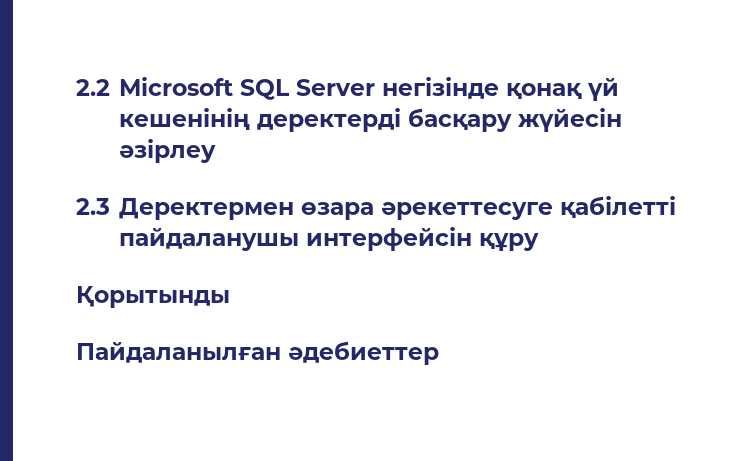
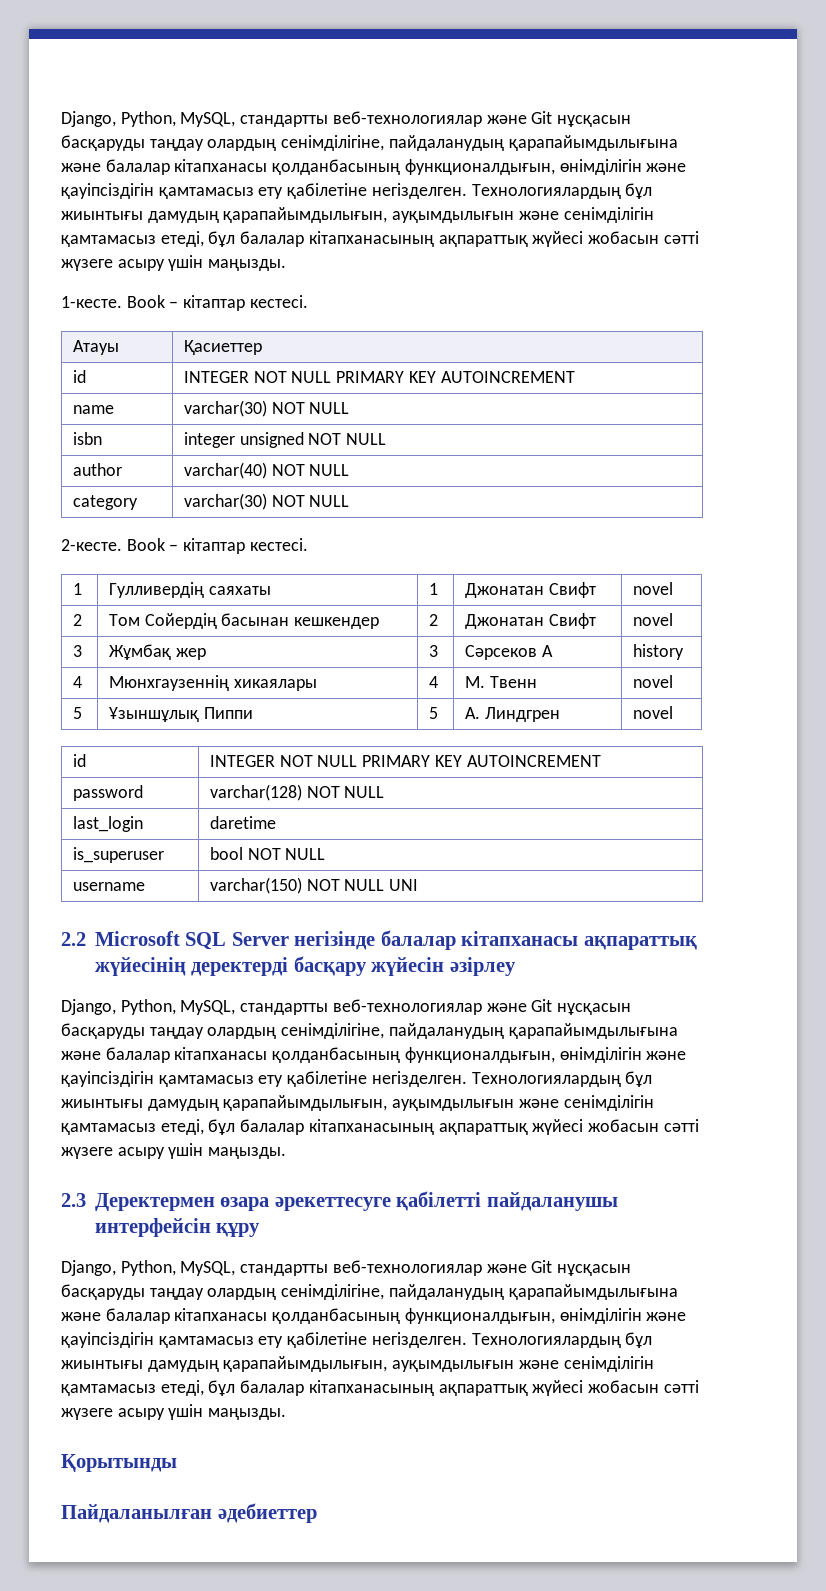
(76, 87) none -> [61,111,632,127] [61,135,678,151] [61,159,687,175] [61,183,653,199] [61,207,654,223] [61,231,699,247] [61,255,287,271] [61,295,308,311] [72,340,119,355] [183,340,262,355] [72,370,86,383] [183,371,575,383] [72,405,114,414] [183,400,350,417] [72,432,102,445] [183,432,387,448] [72,463,122,476] [183,462,350,479] [72,495,138,510] [183,493,350,510] [61,538,308,554] [72,583,82,595] [108,582,271,598] [428,583,438,595] [464,582,596,598] [632,582,673,595] [72,614,82,626] [108,613,380,629] [428,614,438,626] [464,613,596,629] [632,613,673,626] [72,645,82,657] [108,644,206,660] [428,645,438,657] [464,645,553,660] [632,644,684,660] [72,676,82,688] [108,675,317,691] [428,676,438,688] [464,676,537,688] [632,675,673,688] [72,707,82,719] [108,707,253,722] [428,707,438,719] [464,707,560,722] [632,706,673,719] [72,754,86,767] [209,755,601,767] [72,785,143,801] [209,784,385,801] [72,816,143,832] [209,816,276,829] [72,847,164,863] [209,847,326,860] [72,882,145,891] [209,877,419,894] Django, Python, MySQL, стандартты веб-технологиялар және Git нұсқасын басқаруды таңдау олардың сенімділігіне, пайдаланудың қарапайымдылығына және балалар кітапханасы қолданбасының функционалдығын, өнімділігін және қауіпсіздігін қамтамасыз ету қабілетіне негізделген. Технологиялардың бұл жиынтығы дамудың қарапайымдылығын, ауқымдылығын және сенімділігін қамтамасыз етеді, бұл балалар кітапханасының ақпараттық жүйесі жобасын сәтті жүзеге асыру үшін маңызды. // 1-кесте. Book – кітаптар кестесі. // Атауы | Қасиеттер // id | INTEGER NOT NULL PRIMARY KEY AUTOINCREMENT // name | varchar(30) NOT NULL // isbn | integer unsigned NOT NULL // author | varchar(40) NOT NULL // category | varchar(30) NOT NULL // 2-кесте. Book – кітаптар кестесі. // 1 | Гулливердің саяхаты | 1 | Джонатан Свифт | novel // 2 | Том Сойердің басынан кешкендер | 2 | Джонатан Свифт | novel // 3 | Жұмбақ жер | 3 | Сәрсеков А | history // 4 | Мюнхгаузеннің хикаялары | 4 | М. Твенн | novel // 5 | Ұзыншұлық Пиппи | 5 | А. Линдгрен | novel // id | INTEGER NOT NULL PRIMARY KEY AUTOINCREMENT // password | varchar(128) NOT NULL // last_login | daretime // is_superuser | bool NOT NULL // username | varchar(150) NOT NULL UNI //
[506,78,620,101] [119,108,251,130] қонақ үй кешенінің -> [380,930,697,950] [94,957,186,976] балалар кітапханасы ақпараттық жүйесінің
(217, 151) none -> [61,999,632,1015] [61,1023,678,1039] [61,1047,687,1063] [61,1071,653,1087] [61,1095,654,1111] [61,1119,699,1135] [61,1143,287,1159] // Django, Python, MySQL, стандартты веб-технологиялар және Git нұсқасын басқаруды таңдау олардың сенімділігіне, пайдаланудың қарапайымдылығына және балалар кітапханасы қолданбасының функционалдығын, өнімділігін және қауіпсіздігін қамтамасыз ету қабілетіне негізделген. Технологиялардың бұл жиынтығы дамудың қарапайымдылығын, ауқымдылығын және сенімділігін қамтамасыз етеді, бұл балалар кітапханасының ақпараттық жүйесі жобасын сәтті жүзеге асыру үшін маңызды.
(540, 242) none -> [61,1260,632,1276] [61,1284,678,1300] [61,1308,687,1324] [61,1332,653,1348] [61,1356,654,1372] [61,1380,699,1396] [61,1404,287,1420] // Django, Python, MySQL, стандартты веб-технологиялар және Git нұсқасын басқаруды таңдау олардың сенімділігіне, пайдаланудың қарапайымдылығына және балалар кітапханасы қолданбасының функционалдығын, өнімділігін және қауіпсіздігін қамтамасыз ету қабілетіне негізделген. Технологиялардың бұл жиынтығы дамудың қарапайымдылығын, ауқымдылығын және сенімділігін қамтамасыз етеді, бұл балалар кітапханасының ақпараттық жүйесі жобасын сәтті жүзеге асыру үшін маңызды.

